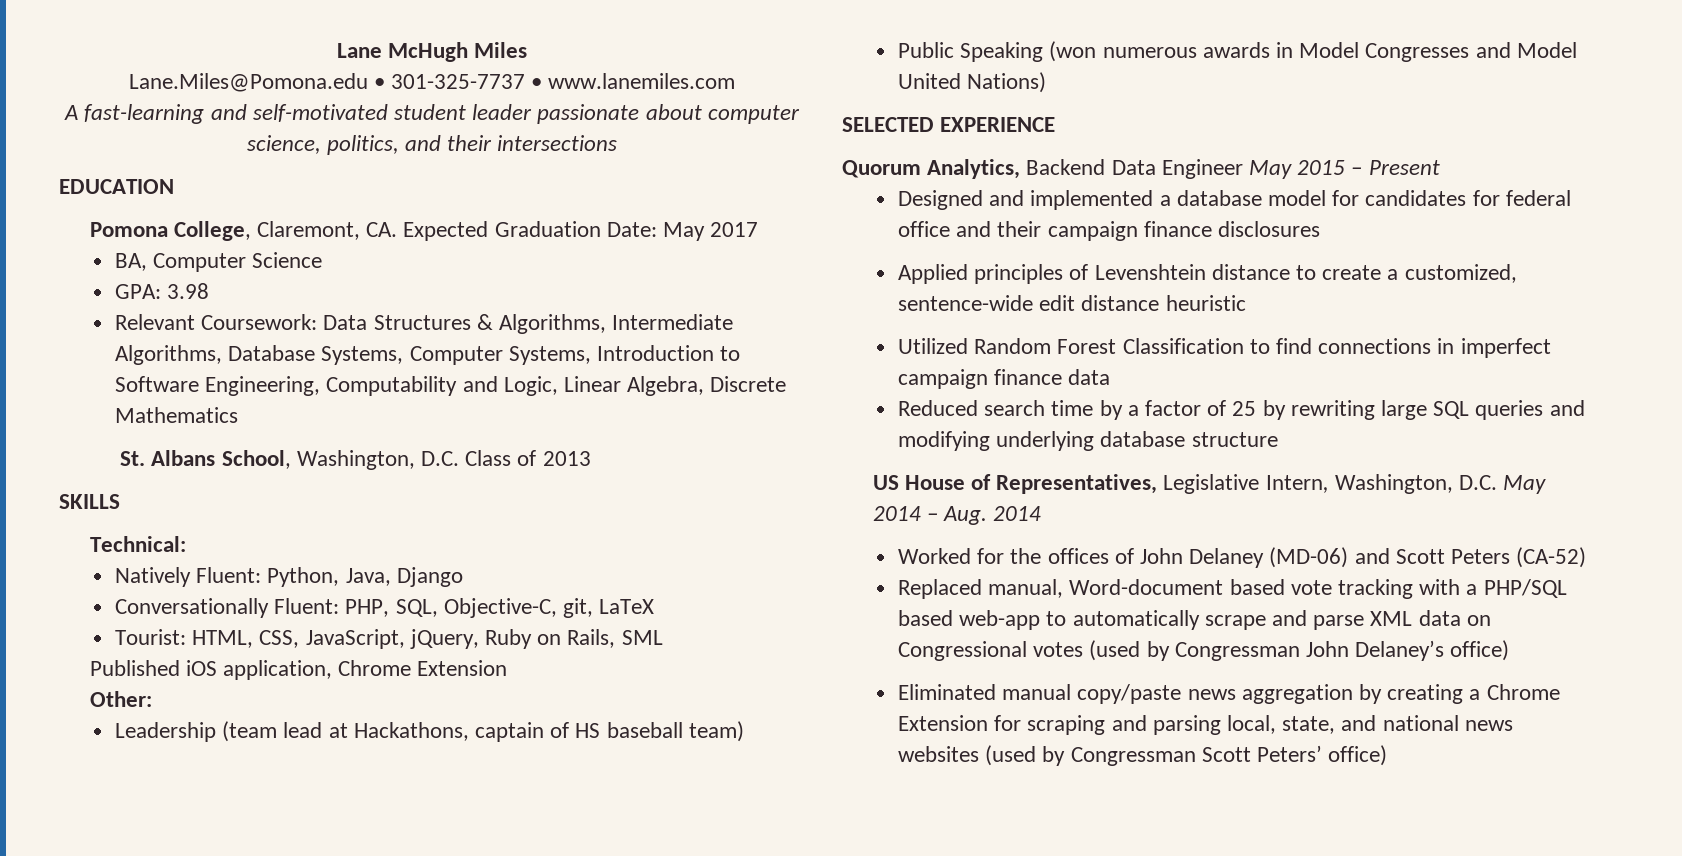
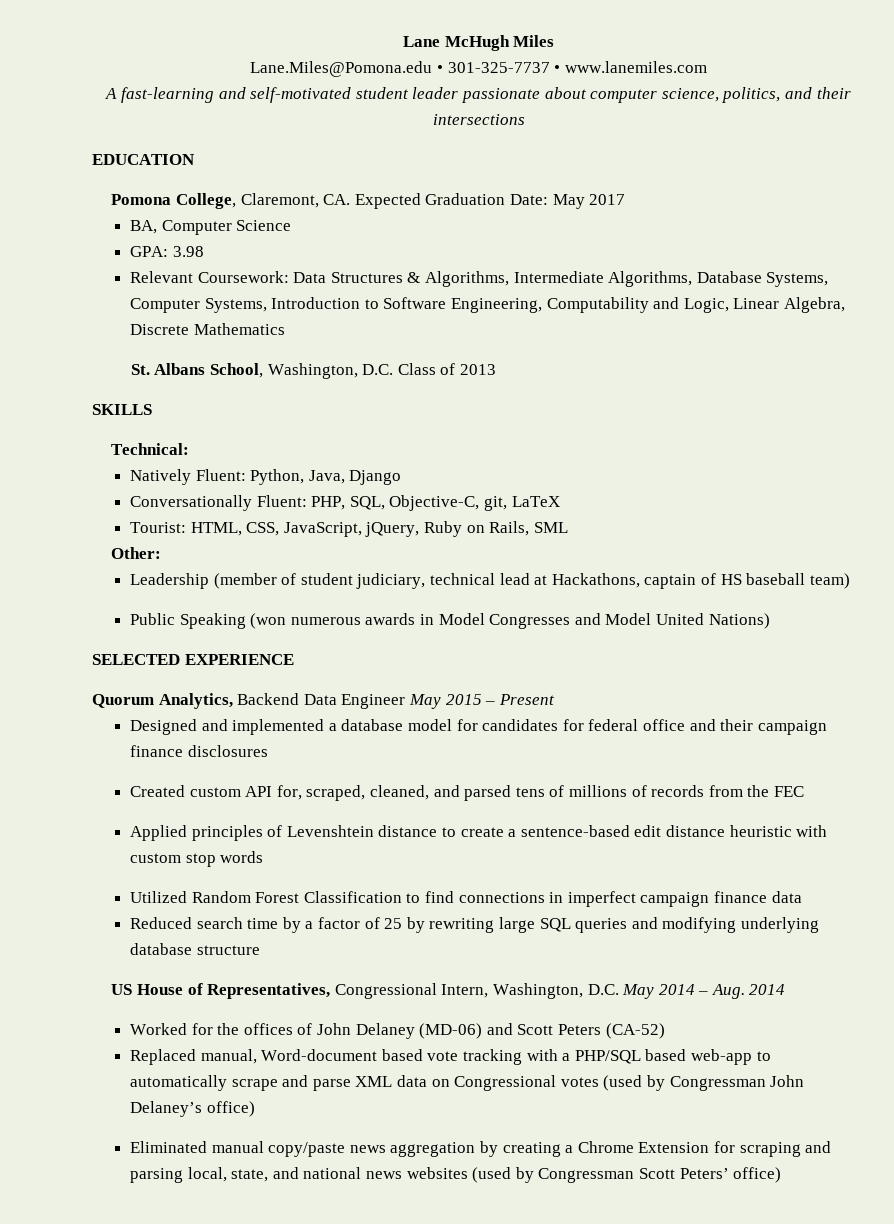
[89,660,508,680] [89,691,152,707] [114,721,278,742] Published iOS application, Chrome Extension // Other: // Leadership (team -> [111,547,162,559] [130,573,496,589] Other: // Leadership (member of student judiciary, technical
(1320, 229) none -> [130,785,804,801] // Created custom API for, scraped, cleaned, and parsed tens of millions of records from the FEC
[1404,264,1517,283] [897,295,1033,311] customized, sentence-wide -> [520,825,630,837] sentence-based
(1246, 303) none -> [796,825,828,837] [130,851,264,867] with custom stop words
[1163,474,1260,494] Legislative -> [334,983,437,999] Congressional

